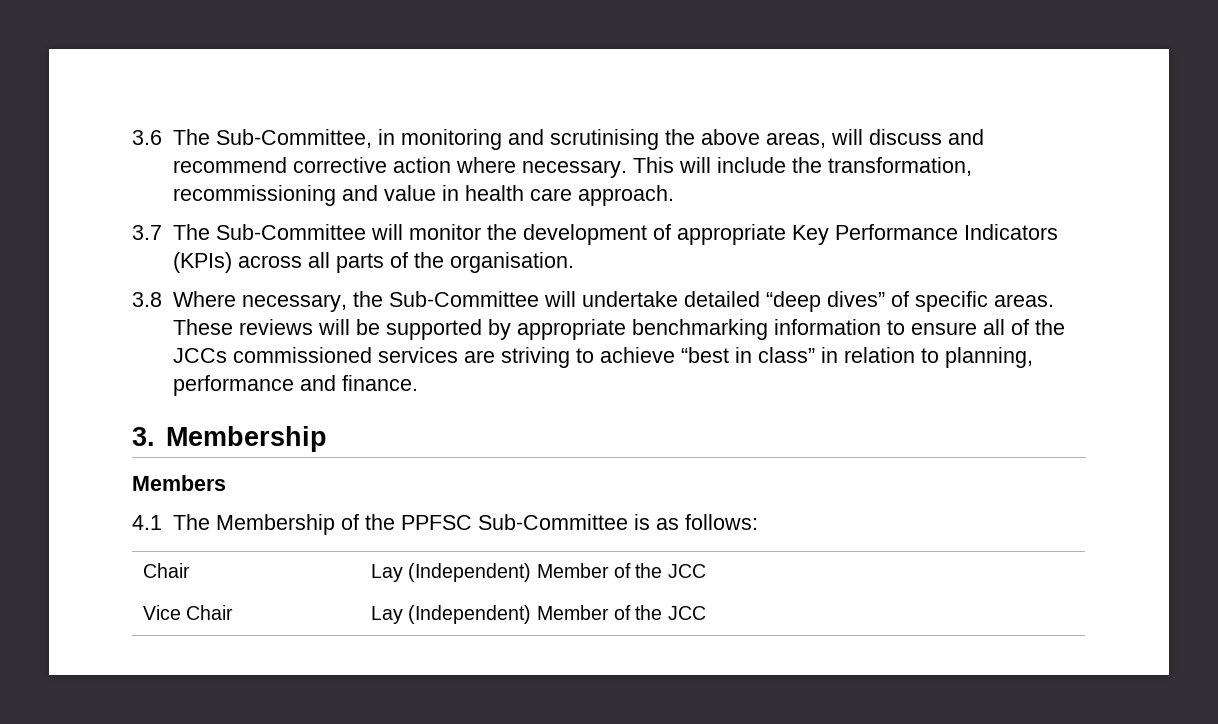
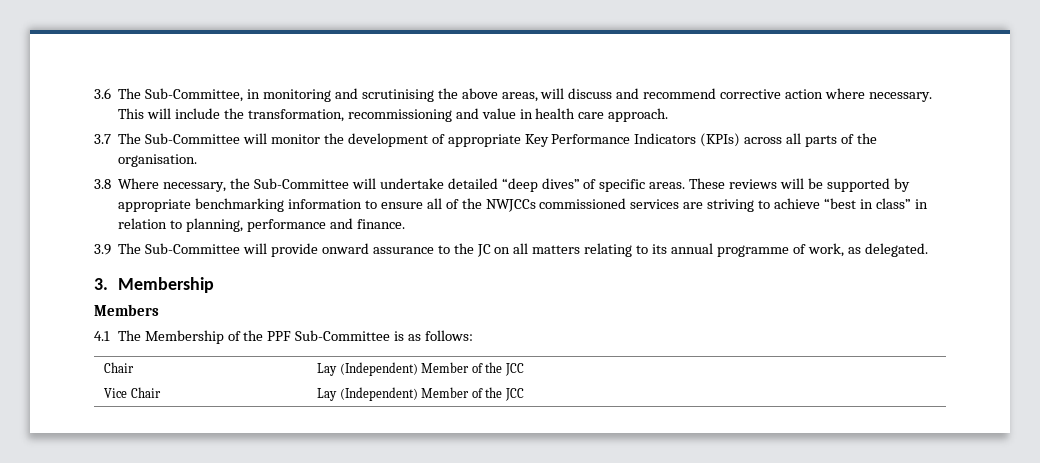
[172,348,227,363] JCCs -> [485,199,536,212] NWJCCs
(418, 383) none -> [94,243,928,257] // 3.9 The Sub-Committee will provide onward assurance to the JC on all matters relating to its annual programme of work, as delegated.
[400,515,472,530] PPFSC -> [267,331,292,341] PPF

